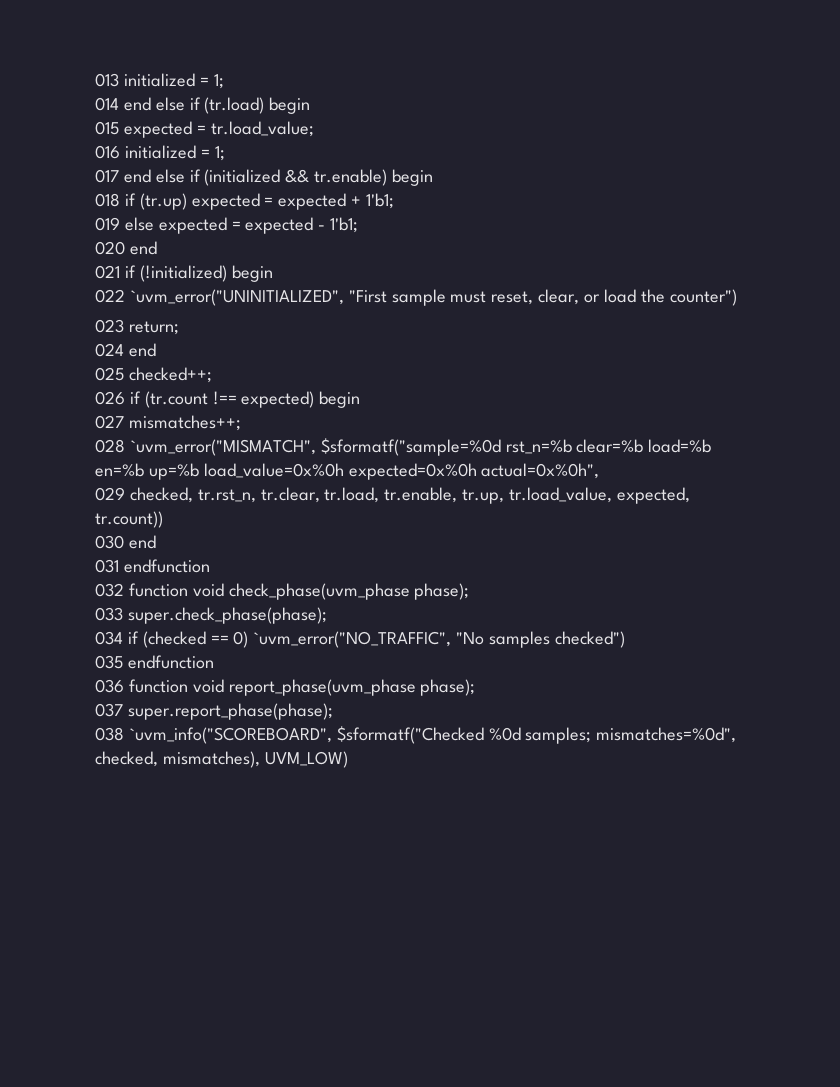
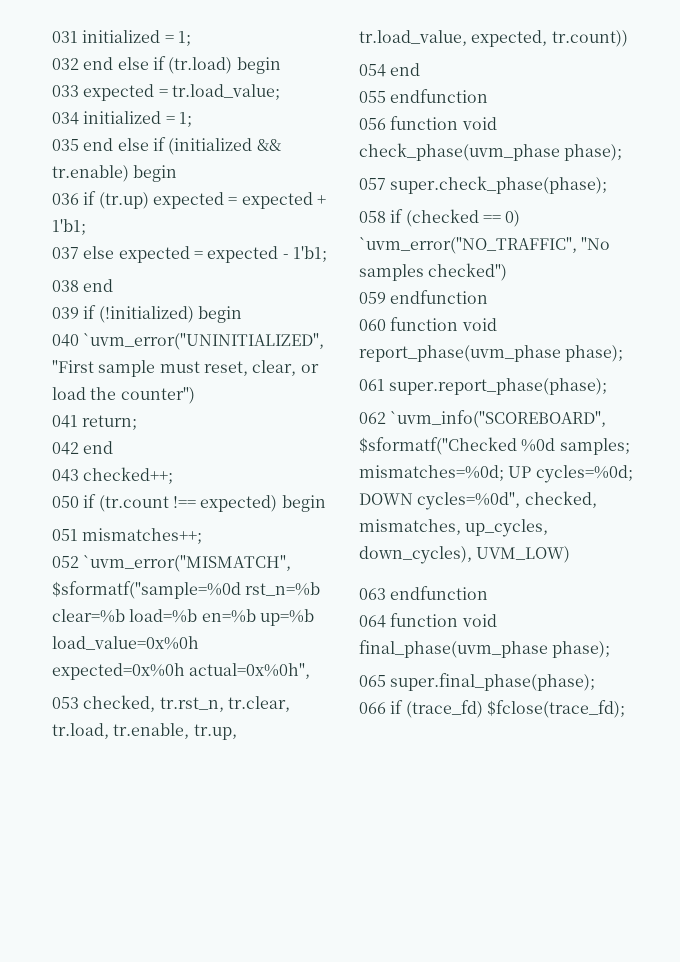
[95,73,224,89] [95,97,119,111] 013 initialized = 1; // 014 -> [52,30,191,46] [52,58,79,70] 031 initialized = 1; // 032
[95,121,119,135] 015 -> [52,85,79,97] 033
[95,145,225,161] [95,169,119,183] 016 initialized = 1; // 017 -> [52,111,192,127] [52,139,79,151] 034 initialized = 1; // 035
[95,193,120,207] 018 -> [52,193,79,205] 036
[95,217,120,231] 019 -> [52,247,79,259] 037
[95,241,157,255] [95,265,120,279] 020 end // 021 -> [52,279,114,292] [52,307,79,319] 038 end // 039
[95,289,125,303] 022 -> [52,334,79,347] 040
[95,319,124,333] 023 -> [52,415,78,428] 041
[95,343,156,357] [95,367,124,381] 024 end // 025 -> [52,441,114,455] [52,469,79,482] 042 end // 043
[95,391,125,405] 026 -> [52,496,79,508] 050
[95,415,124,429] 027 -> [52,529,78,541] 051
[95,439,125,453] 028 -> [52,556,79,568] 052
[95,487,125,501] 029 -> [52,697,79,709] 053
[95,535,156,549] [95,559,210,573] [95,583,124,597] 030 end // 031 endfunction // 032 -> [359,63,421,77] [359,89,489,103] [359,118,386,130] 054 end // 055 endfunction // 056
[95,607,123,621] 033 -> [359,178,386,190] 057
[95,631,123,645] 034 -> [359,211,386,223] 058
[95,655,214,669] [95,679,124,693] 035 endfunction // 036 -> [359,290,489,304] [359,319,386,331] 059 endfunction // 060
[95,703,123,717] 037 -> [359,379,385,391] 061
[95,727,124,741] 038 -> [359,412,386,424] 062
[596,727,737,743] [95,751,348,768] mismatches=%0d", checked, mismatches), UVM_LOW) -> [359,465,633,483] [359,491,597,510] [359,519,549,537] [359,546,571,564] [359,586,489,600] [359,613,497,628] [359,640,611,658] [359,673,596,691] [359,700,625,718] mismatches=%0d; UP cycles=%0d; DOWN cycles=%0d", checked, mismatches, up_cycles, down_cycles), UVM_LOW) // 063 endfunction // 064 function void final_phase(uvm_phase phase); // 065 super.final_phase(phase); // 066 if (trace_fd) $fclose(trace_fd);

